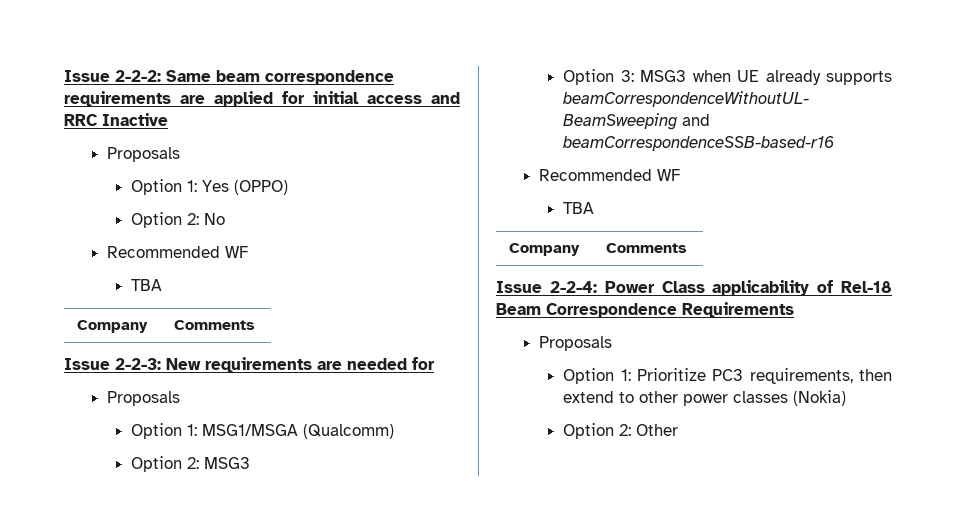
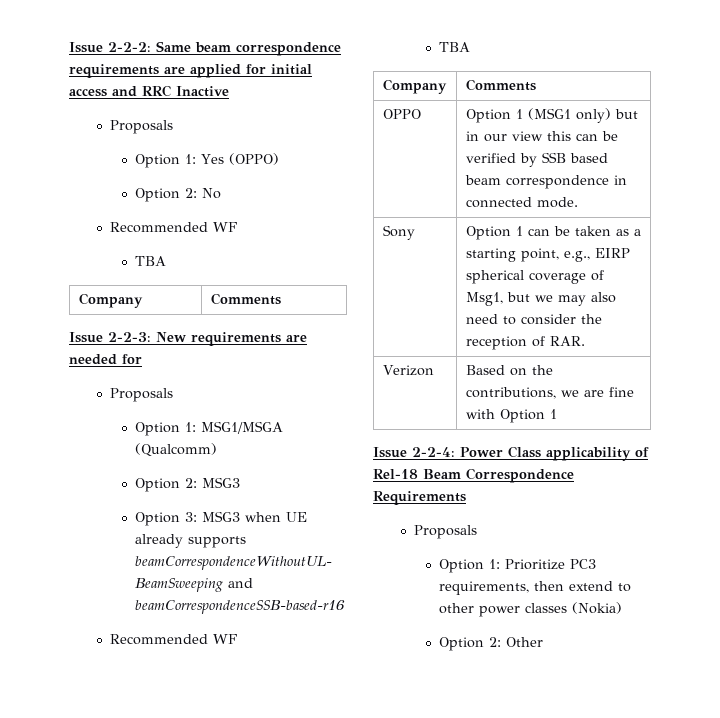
(688, 248) none -> [382,109,421,119] [465,108,638,123] [465,131,618,142] [465,152,608,167] [464,175,627,189] [465,197,578,208] [382,225,415,240] [465,226,641,240] [465,248,630,262] [465,270,604,284] [465,292,616,306] [465,314,602,325] [465,336,585,350] [382,365,434,376] [465,365,553,376] [465,387,634,399] [465,409,557,423] // OPPO | Option 1 (MSG1 only) but in our view this can be verified by SSB based beam correspondence in connected mode. // Sony | Option 1 can be taken as a starting point, e.g., EIRP spherical coverage of Msg1, but we may also need to consider the reception of RAR. // Verizon | Based on the contributions, we are fine with Option 1

